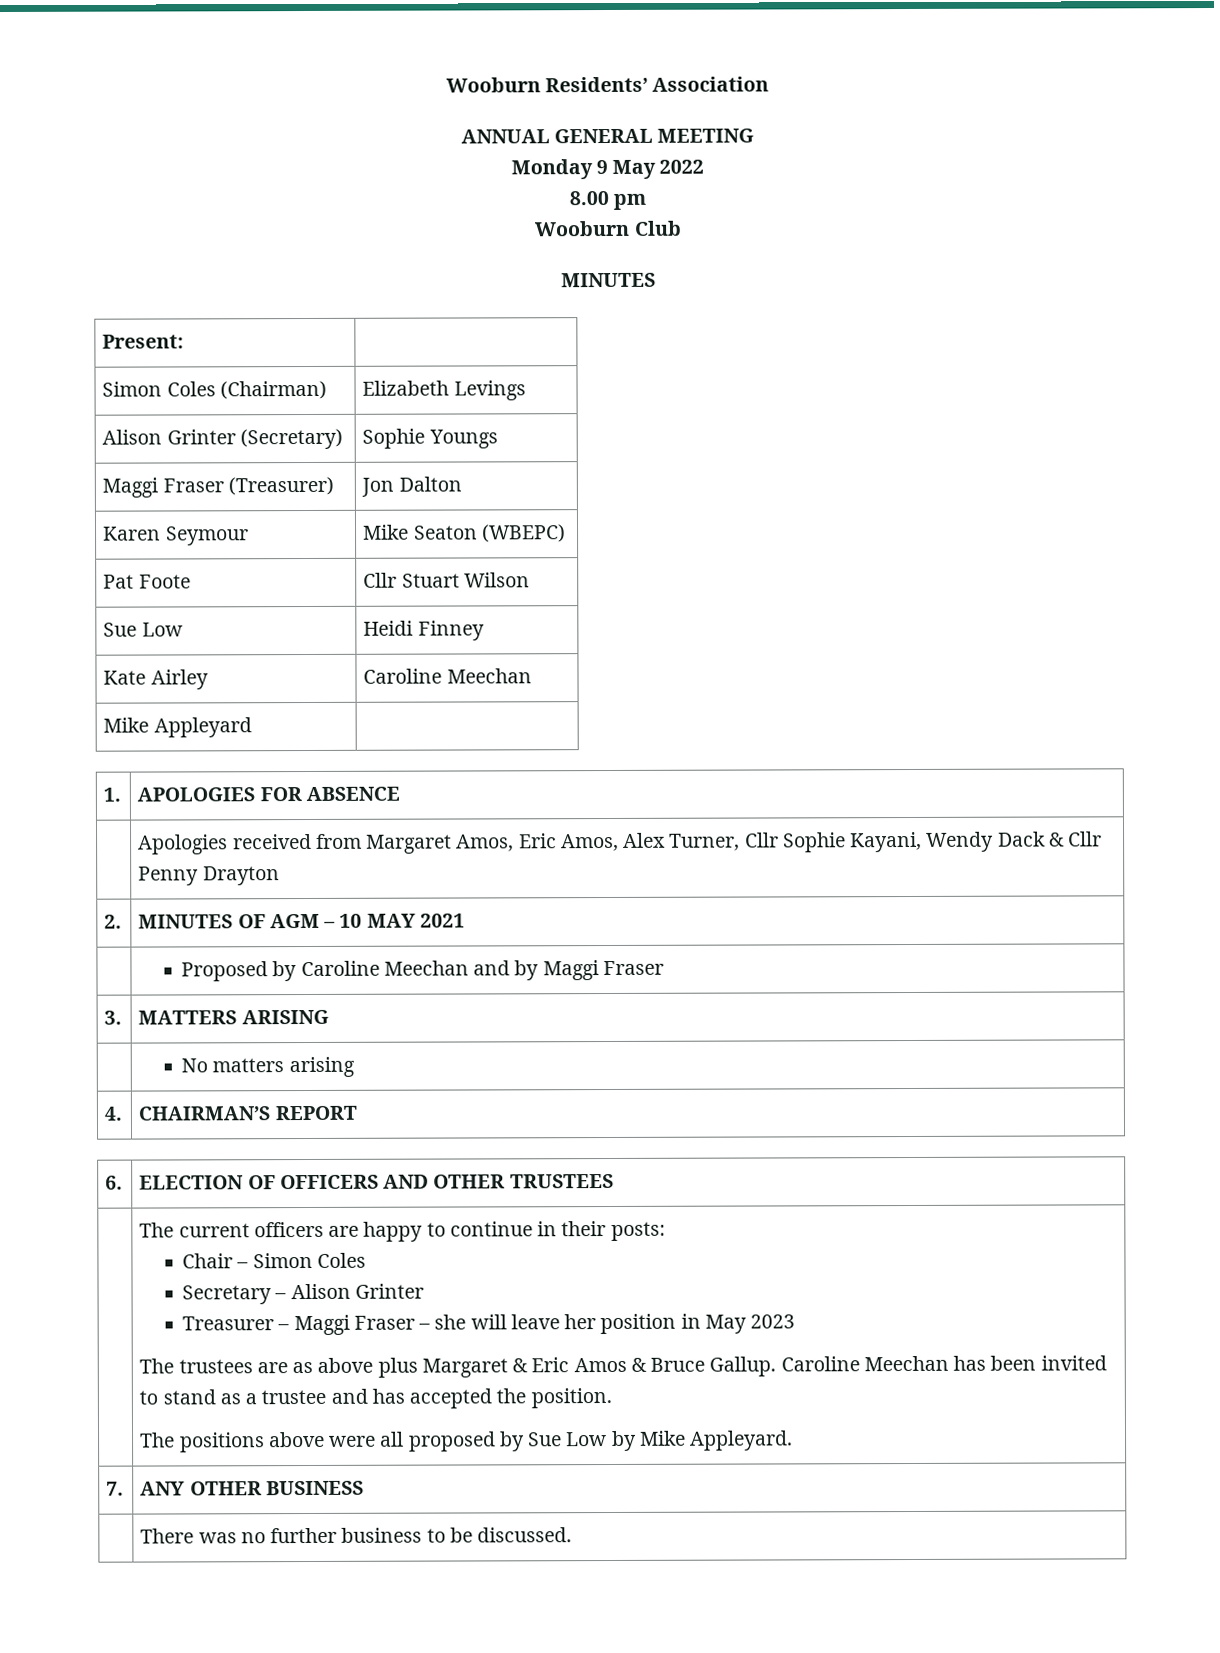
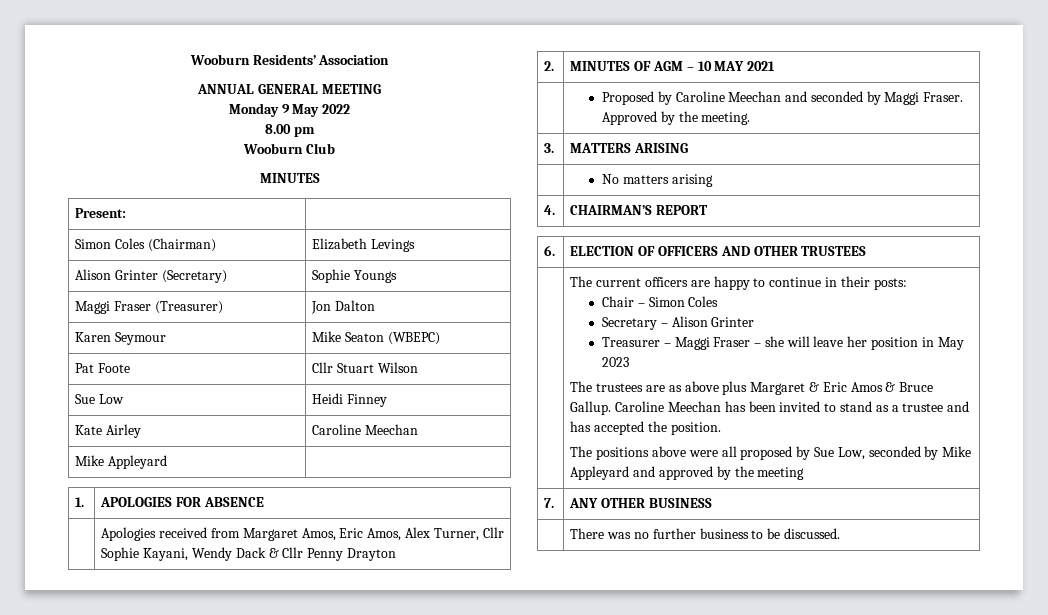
(511, 968) none -> [810,91,863,102] seconded
[602,960,664,976] Fraser -> [923,92,964,102] [601,111,751,125] Fraser. Approved by the meeting.
[566,1430,794,1451] Low by Mike Appleyard. -> [837,446,972,460] [570,466,805,480] Low, seconded by Mike Appleyard and approved by the meeting

